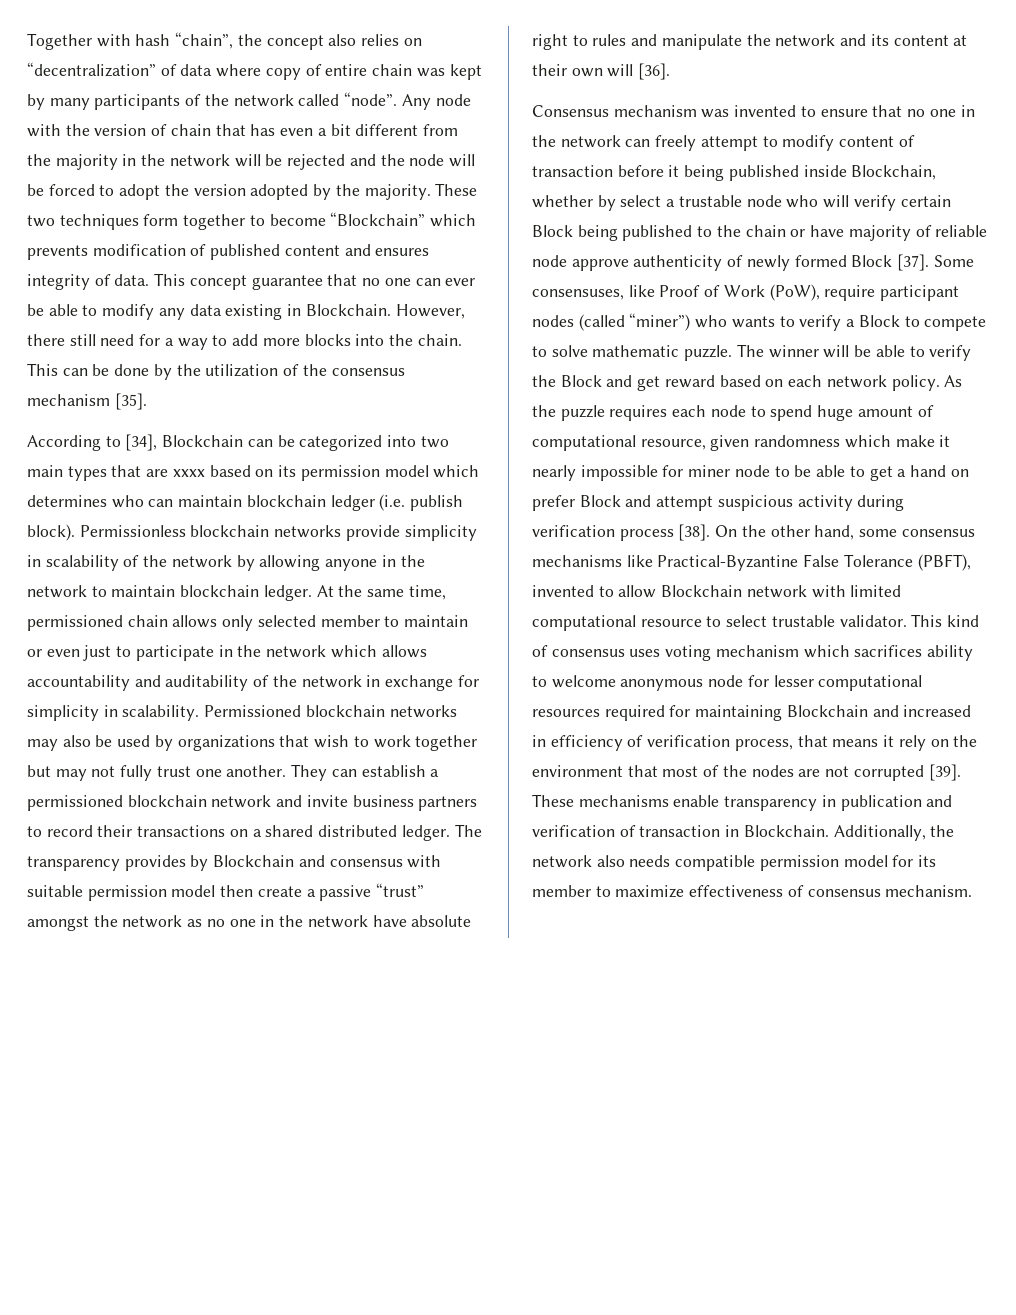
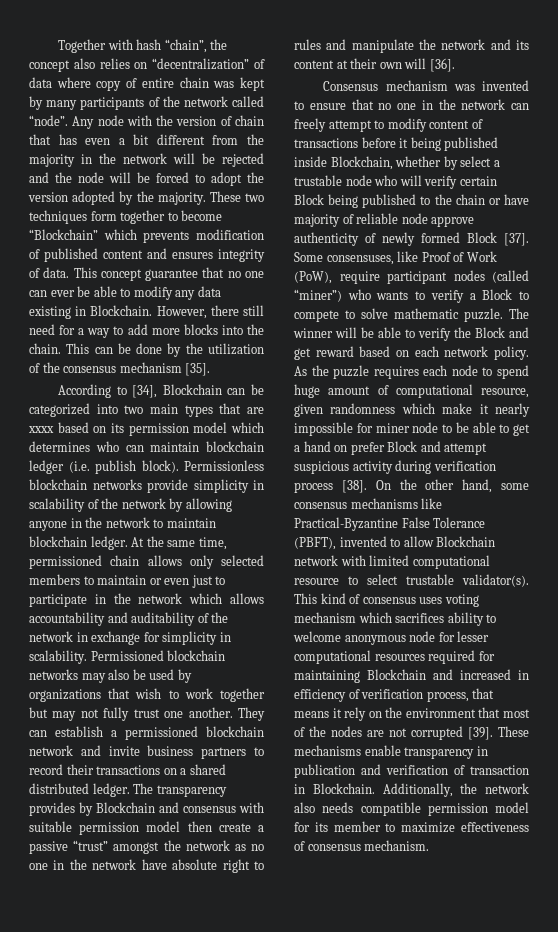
[320,615,380,627] member -> [29,574,80,585] members
[532,165,613,177] transaction -> [294,138,358,148] transactions
[839,615,907,627] validator. -> [462,574,529,587] validator(s).

